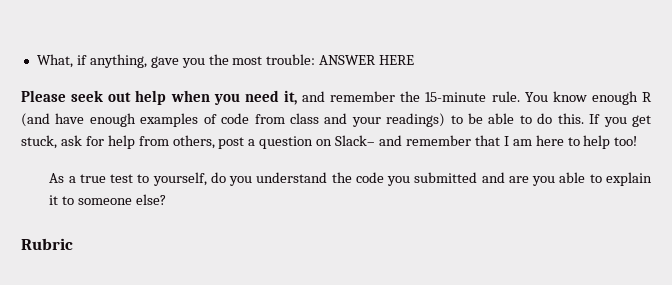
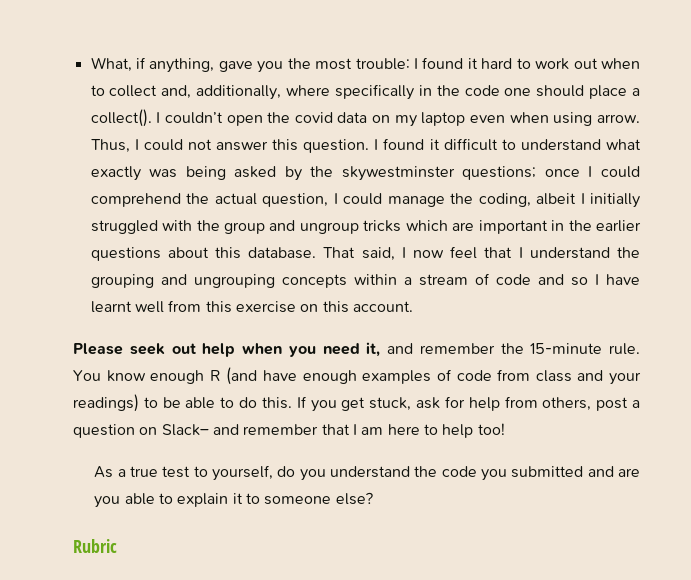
[319,55,415,65] ANSWER HERE -> [414,57,641,70] [90,84,640,100] [90,109,640,127] [90,138,642,153] [90,166,640,181] [90,193,640,208] [90,220,641,234] [90,246,640,261] [90,273,640,288] [90,300,413,313] I found it hard to work out when to collect and, additionally, where specifically in the code one should place a collect(). I couldn’t open the covid data on my laptop even when using arrow. Thus, I could not answer this question. I found it difficult to understand what exactly was being asked by the skywestminster questions; once I could comprehend the actual question, I could manage the coding, albeit I initially struggled with the group and ungroup tricks which are important in the earlier questions about this database. That said, I now feel that I understand the grouping and ungrouping concepts within a stream of code and so I have learnt well from this exercise on this account.

